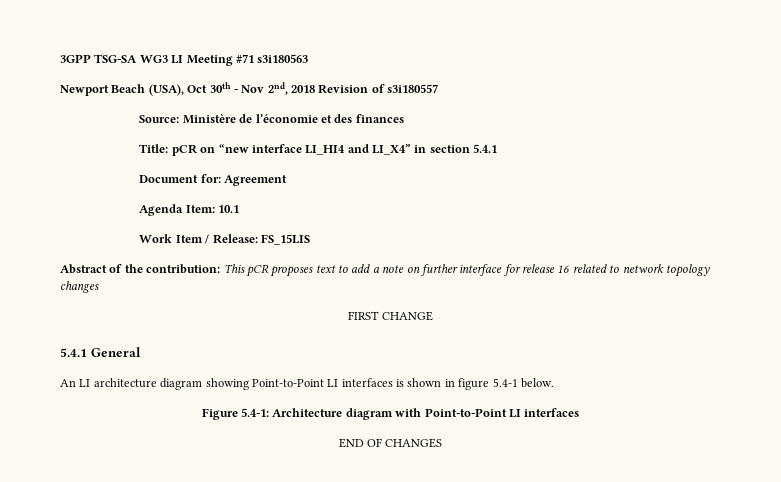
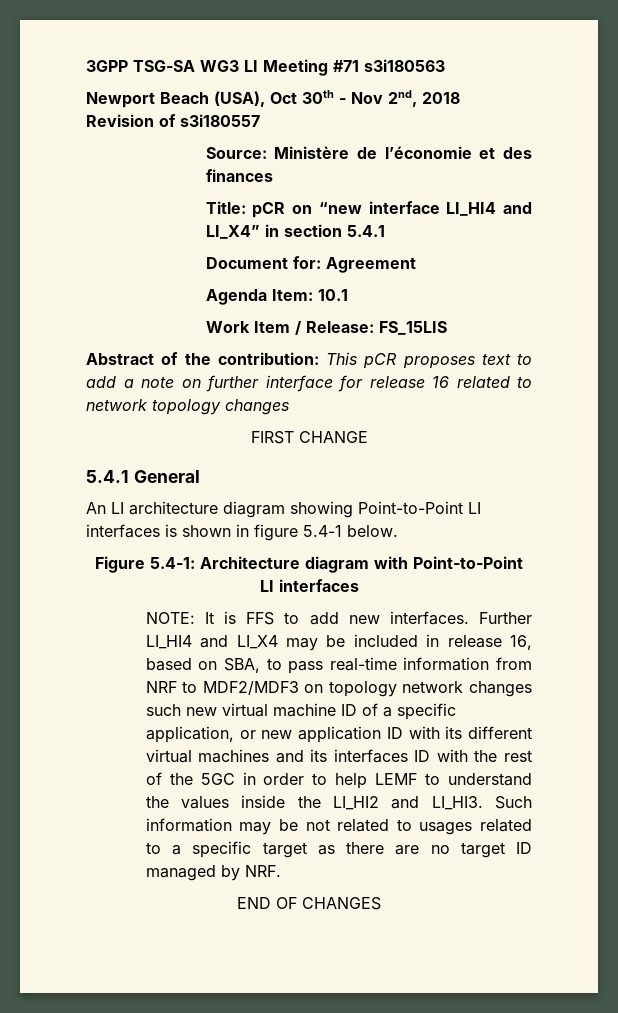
(580, 412) none -> [145,611,532,625] [145,634,532,651] [145,657,532,674] [145,681,532,697] [145,703,456,720] [145,726,532,743] [145,749,532,763] [145,772,532,789] [145,795,532,810] [145,818,532,835] [145,841,532,858] [145,865,281,881] // NOTE: It is FFS to add new interfaces. Further LI_HI4 and LI_X4 may be included in release 16, based on SBA, to pass real-time information from NRF to MDF2/MDF3 on topology network changes such new virtual machine ID of a specific application, or new application ID with its different virtual machines and its interfaces ID with the rest of the 5GC in order to help LEMF to understand the values inside the LI_HI2 and LI_HI3. Such information may be not related to usages related to a specific target as there are no target ID managed by NRF.

